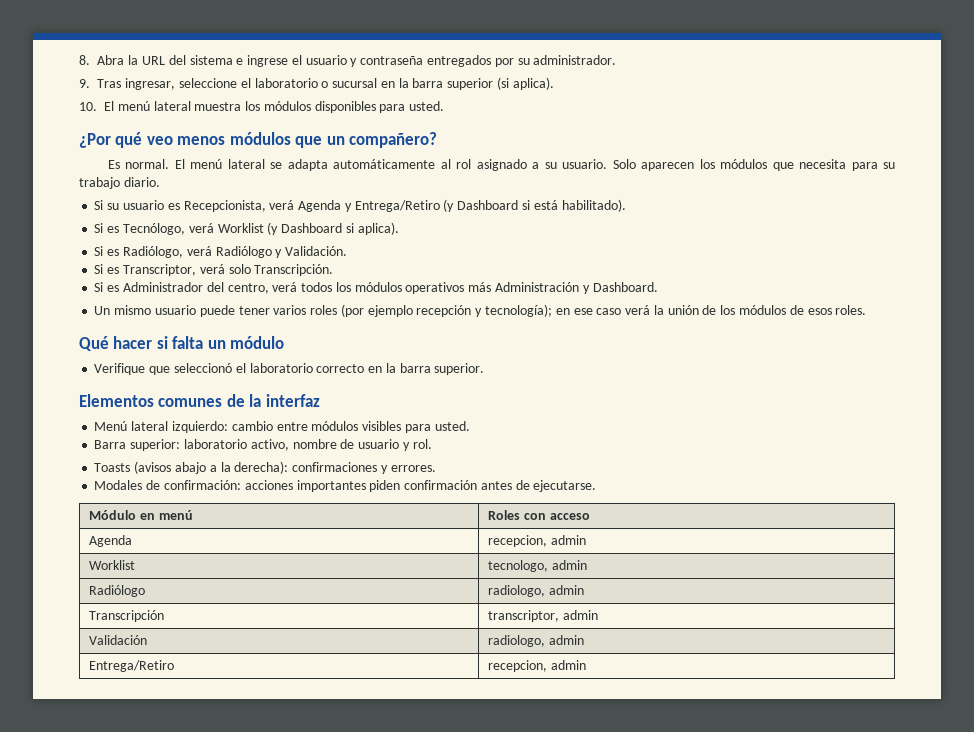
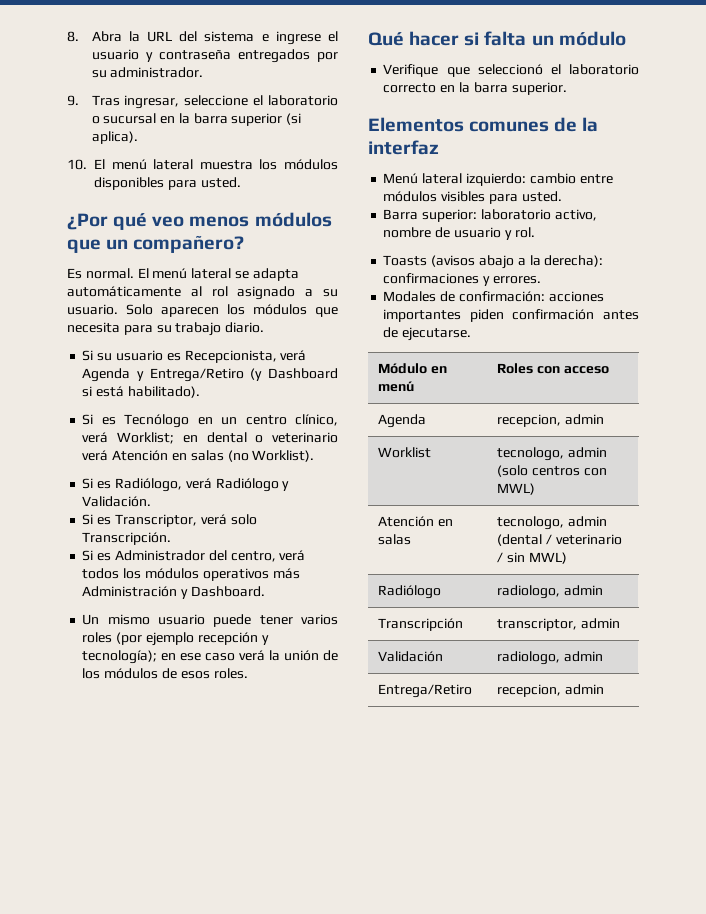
[122,222,399,235] Tecnólogo, verá Worklist (y Dashboard si aplica). -> [124,414,338,428] [82,432,338,444] [82,450,315,462] Tecnólogo en un centro clínico, verá Worklist; en dental o veterinario verá Atención en salas (no Worklist).
(588, 565) none -> [497,465,607,477] [497,483,536,495] [378,516,453,527] [378,534,412,545] [497,516,607,530] [497,534,622,546] [497,552,567,564] (solo centros con MWL) // Atención en salas | tecnologo, admin (dental / veterinario / sin MWL)

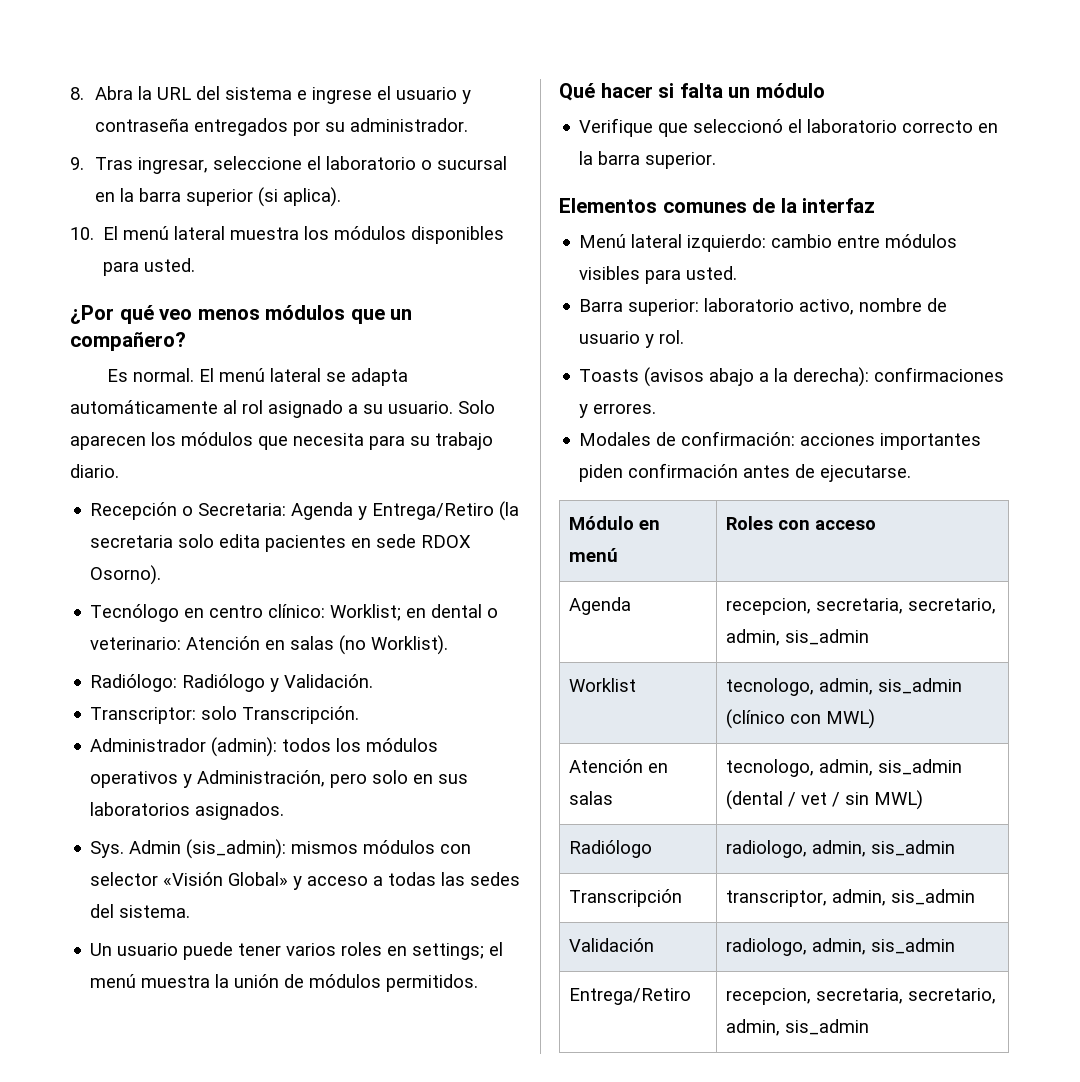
[82,350,307,363] [82,368,338,382] [82,386,200,398] [82,414,338,428] [82,432,109,443] Si su usuario es Recepcionista, verá Agenda y Entrega/Retiro (y Dashboard si está habilitado). // Si es Tecnólogo en un centro clínico, verá -> [90,501,520,521] [90,534,472,552] [90,565,162,585] [90,604,326,622] Recepción o Secretaria: Agenda y Entrega/Retiro (la secretaria solo edita pacientes en sede RDOX Osorno). // Tecnólogo en centro clínico:
[272,432,338,443] [82,450,109,461] veterinario verá -> [90,637,182,650] veterinario:
[82,478,212,492] Si es Radiólogo, verá -> [90,674,178,692] Radiólogo:
[82,514,257,527] [82,532,172,545] [82,550,306,562] [82,568,300,581] [82,586,265,599] Si es Transcriptor, verá solo Transcripción. // Si es Administrador del centro, verá todos los módulos operativos más Administración y Dashboard. -> [90,706,360,724] [90,737,439,757] [90,770,469,788] [90,802,285,820] [90,839,472,859] [90,872,521,890] [90,904,191,918] Transcriptor: solo Transcripción. // Administrador (admin): todos los módulos operativos y Administración, pero solo en sus laboratorios asignados. // Sys. Admin (sis_admin): mismos módulos con selector «Visión Global» y acceso a todas las sedes del sistema.
[107,614,150,625] mismo -> (113, 949) none
[116,632,269,646] [82,650,338,664] [82,668,248,679] (por ejemplo recepción y tecnología); en ese caso verá la unión de los módulos de esos roles. -> [387,942,504,960] [90,974,479,992] en settings; el menú muestra la unión de módulos permitidos.
[564,414,604,425] admin -> [816,598,997,614] [726,629,870,646] secretaria, secretario, admin, sis_admin
[567,447,607,458] [497,465,580,477] admin (solo centros -> [819,678,963,695] [726,709,786,729] admin, sis_admin (clínico
[567,516,607,527] admin -> [819,759,963,776] admin, sis_admin
[555,534,622,545] veterinario -> [801,792,828,805] vet
[563,585,603,596] admin -> [812,840,956,857] admin, sis_admin
[580,618,620,629] admin -> [832,889,976,906] admin, sis_admin
[563,651,603,662] admin -> [812,938,956,955] admin, sis_admin
[564,684,604,695] admin -> [816,988,997,1004] [726,1019,870,1036] secretaria, secretario, admin, sis_admin

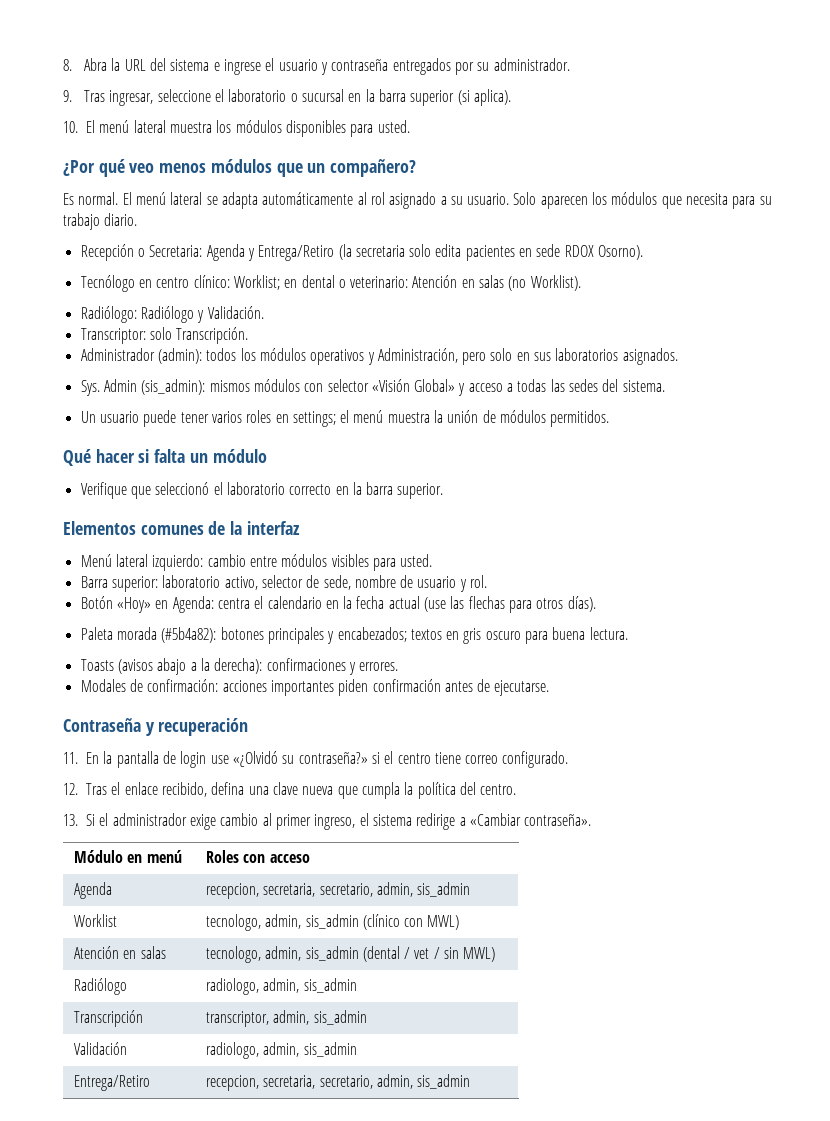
(855, 307) none -> [261,575,351,590] selector de sede,
(685, 337) none -> [80,596,596,613] [80,627,628,644] // Botón «Hoy» en Agenda: centra el calendario en la fecha actual (use las flechas para otros días). // Paleta morada (#5b4a82): botones principales y encabezados; textos en gris oscuro para buena lectura.
(912, 473) none -> [63,718,249,736] [63,751,569,768] [63,782,517,799] [63,813,592,830] // Contraseña y recuperación // 11. En la pantalla de login use «¿Olvidó su contraseña?» si el centro tiene correo configurado. // 12. Tras el enlace recibido, defina una clave nueva que cumpla la política del centro. // 13. Si el administrador exige cambio al primer ingreso, el sistema redirige a «Cambiar contraseña».

